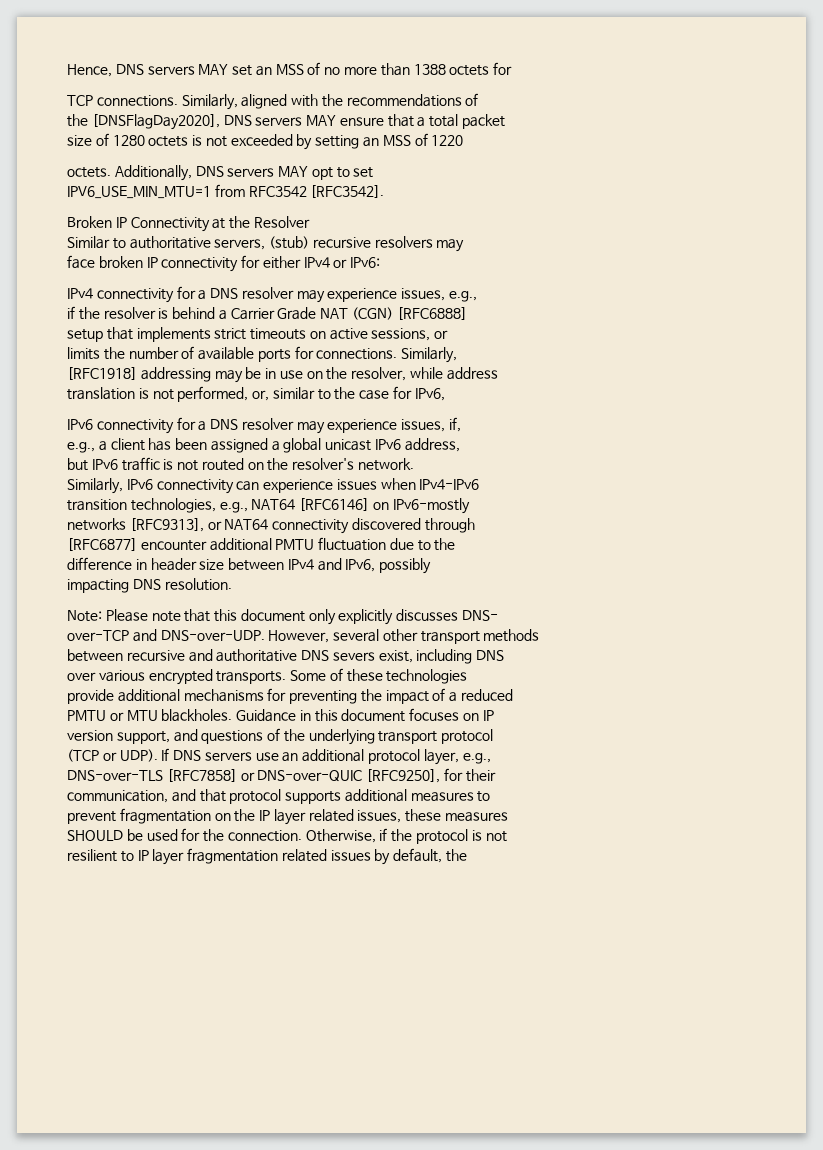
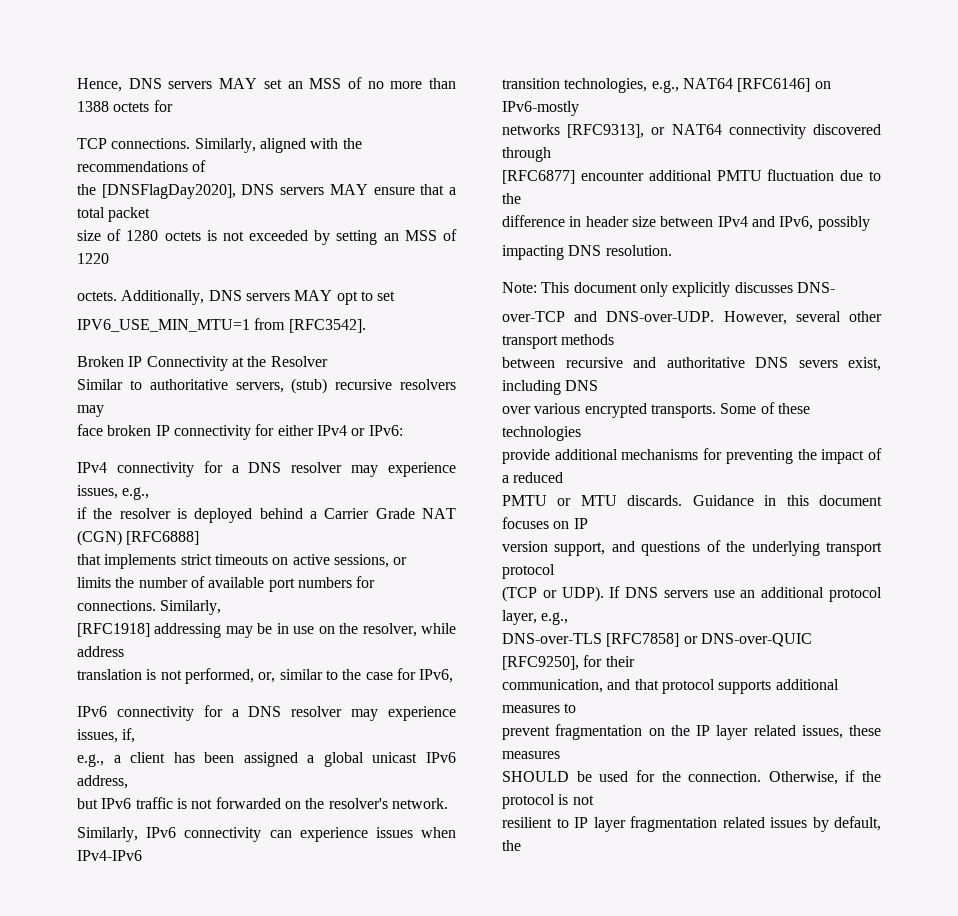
[248,186,307,197] RFC3542 -> (286, 324) none
(169, 313) none -> [194,508,253,523] deployed
[67,329,103,342] setup -> (200, 538) none
[257,349,291,362] ports -> [268,577,352,592] port numbers
[201,458,244,471] routed -> [215,797,281,809] forwarded
[105,609,238,622] Please note that this -> [541,282,570,293] This
[161,709,233,722] blackholes. -> [627,495,683,506] discards.

